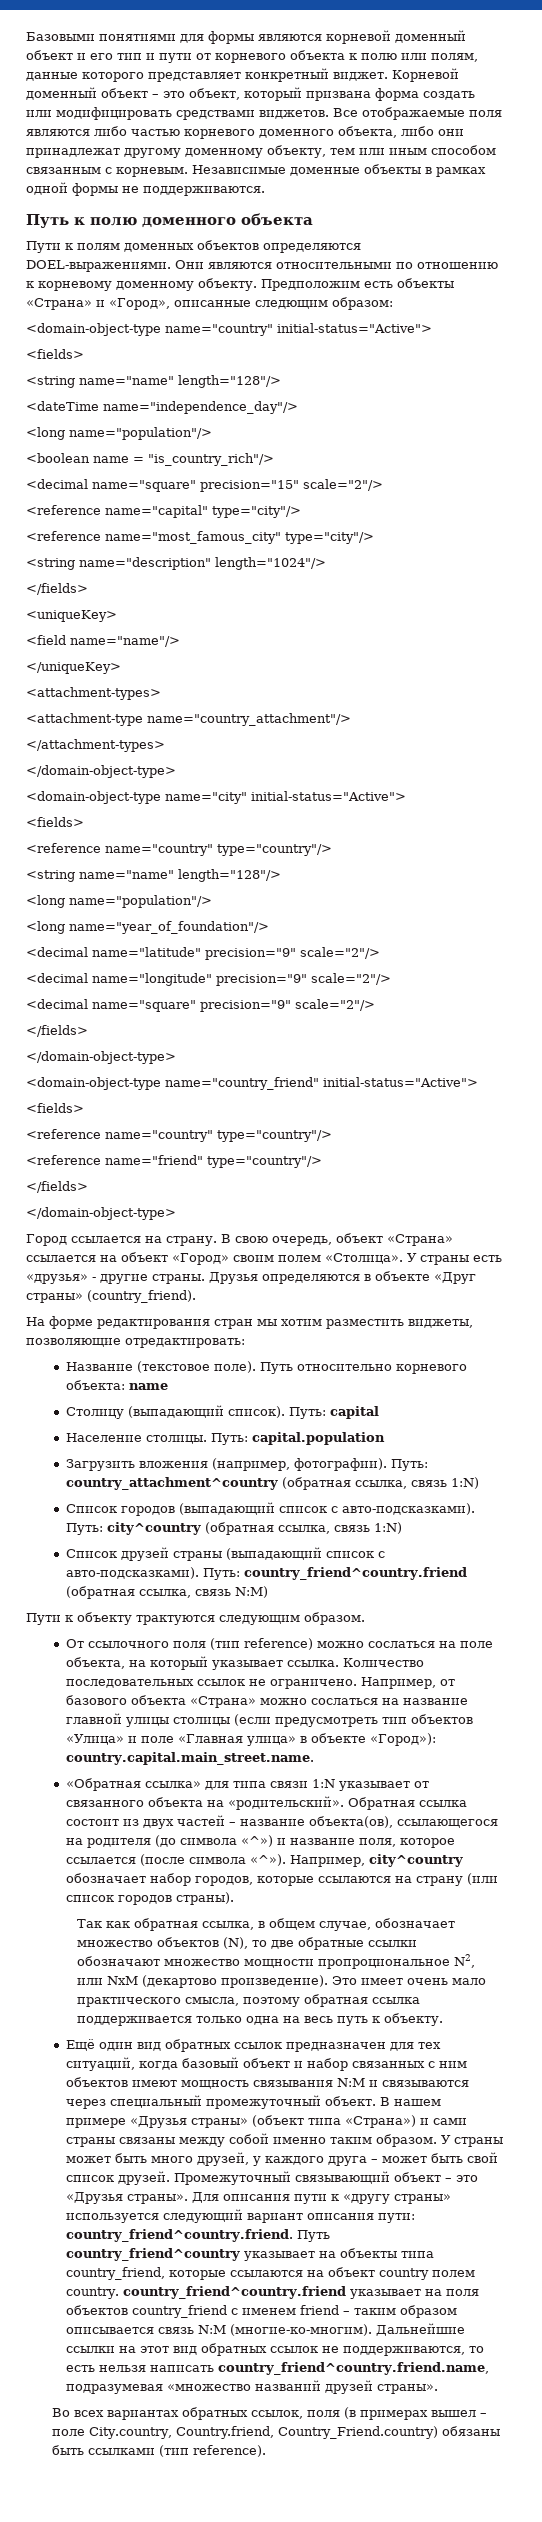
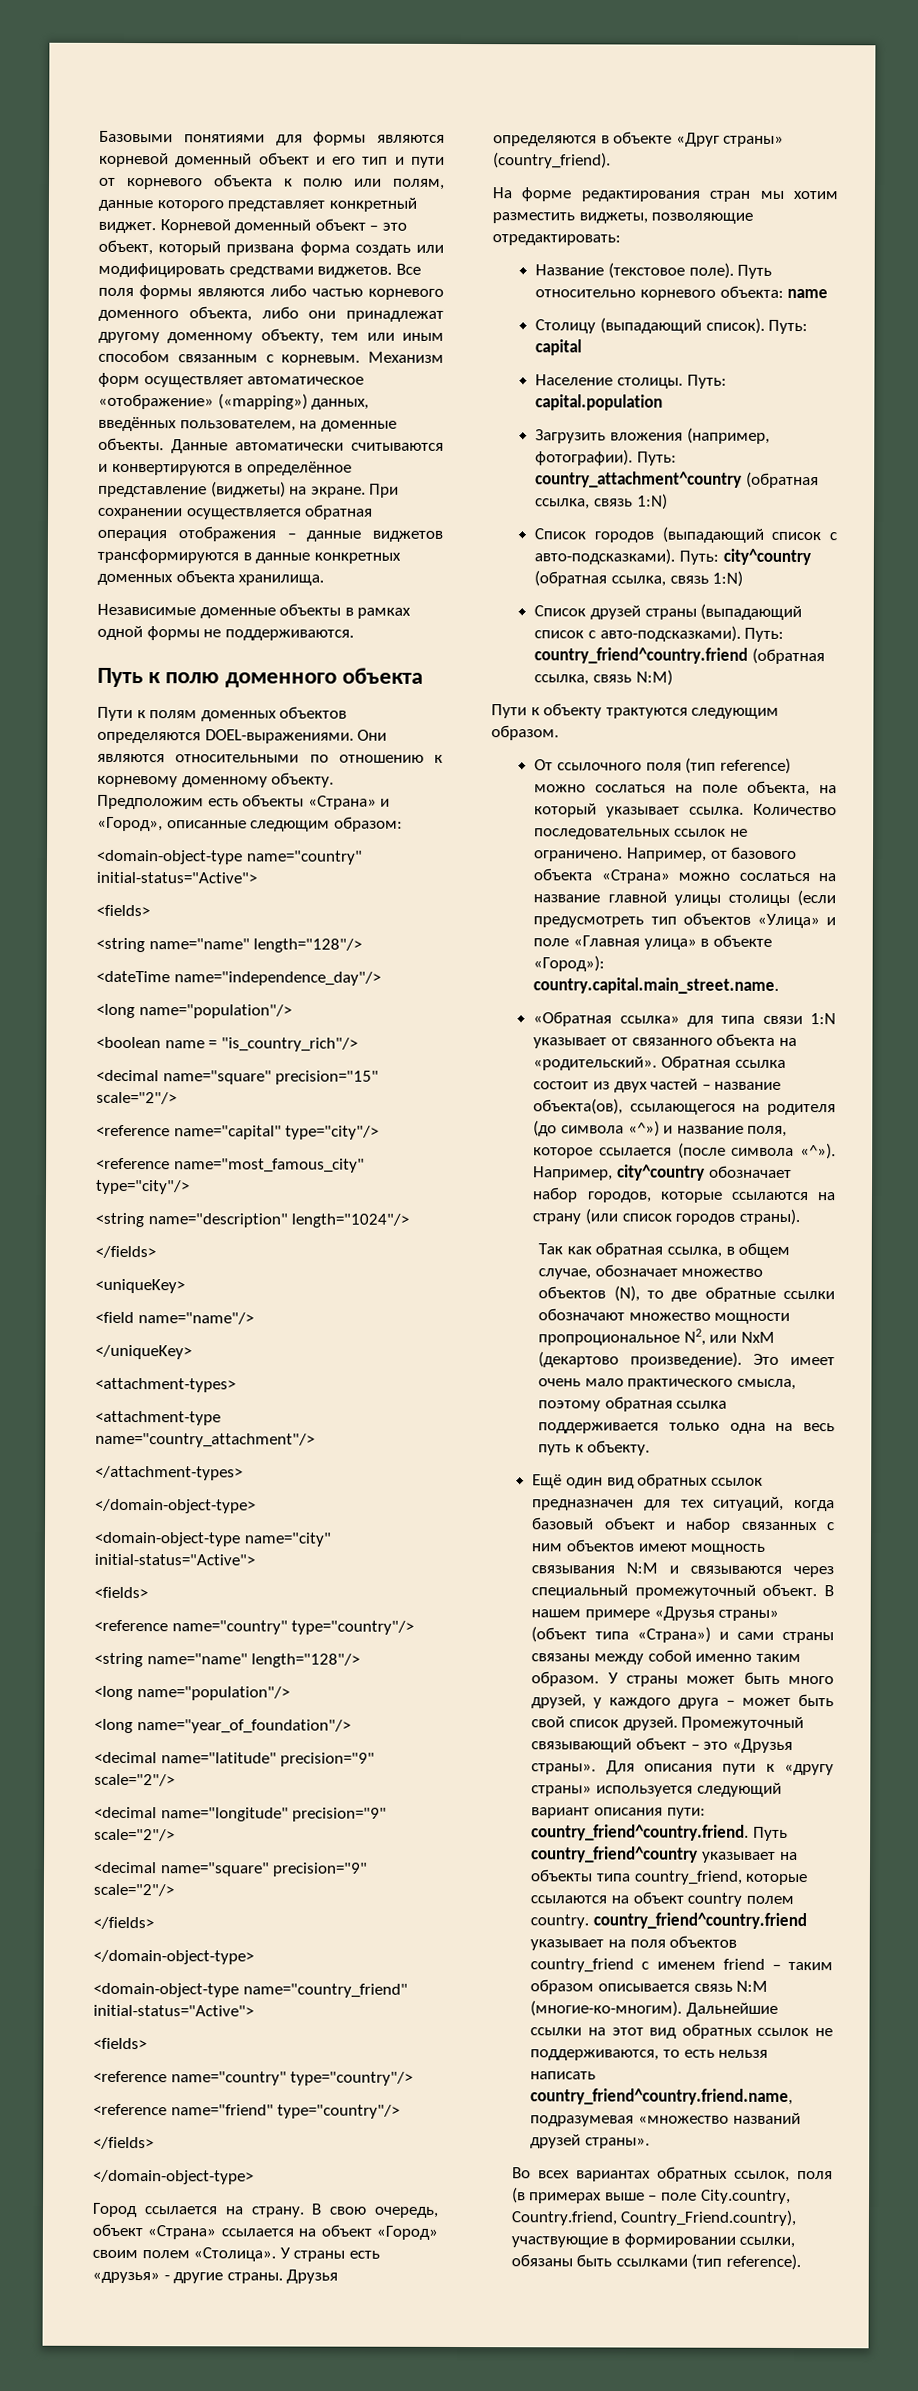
[362,107,502,120] отображаемые поля -> [98,285,192,300] поля формы
(188, 172) none -> [368,351,444,363] [98,372,365,388] [98,393,370,410] [98,416,397,432] [98,437,444,454] [98,461,352,476] [98,481,400,498] [98,504,374,520] [97,526,443,542] [97,548,401,564] [97,570,325,586] Механизм форм осуществляет автоматическое «отображение» («mapping») данных, введённых пользователем, на доменные объекты. Данные автоматически считываются и конвертируются в определённое представление (виджеты) на экране. При сохранении осуществляется обратная операция отображения – данные виджетов трансформируются в данные конкретных доменных объекта хранилища. //
[430,2410,476,2417] вышел -> [604,2192,645,2201] выше
[278,2426,439,2439] Country_Friend.country) -> [620,2209,797,2227] [510,2233,796,2249] Country_Friend.country), участвующие в формировании ссылки,

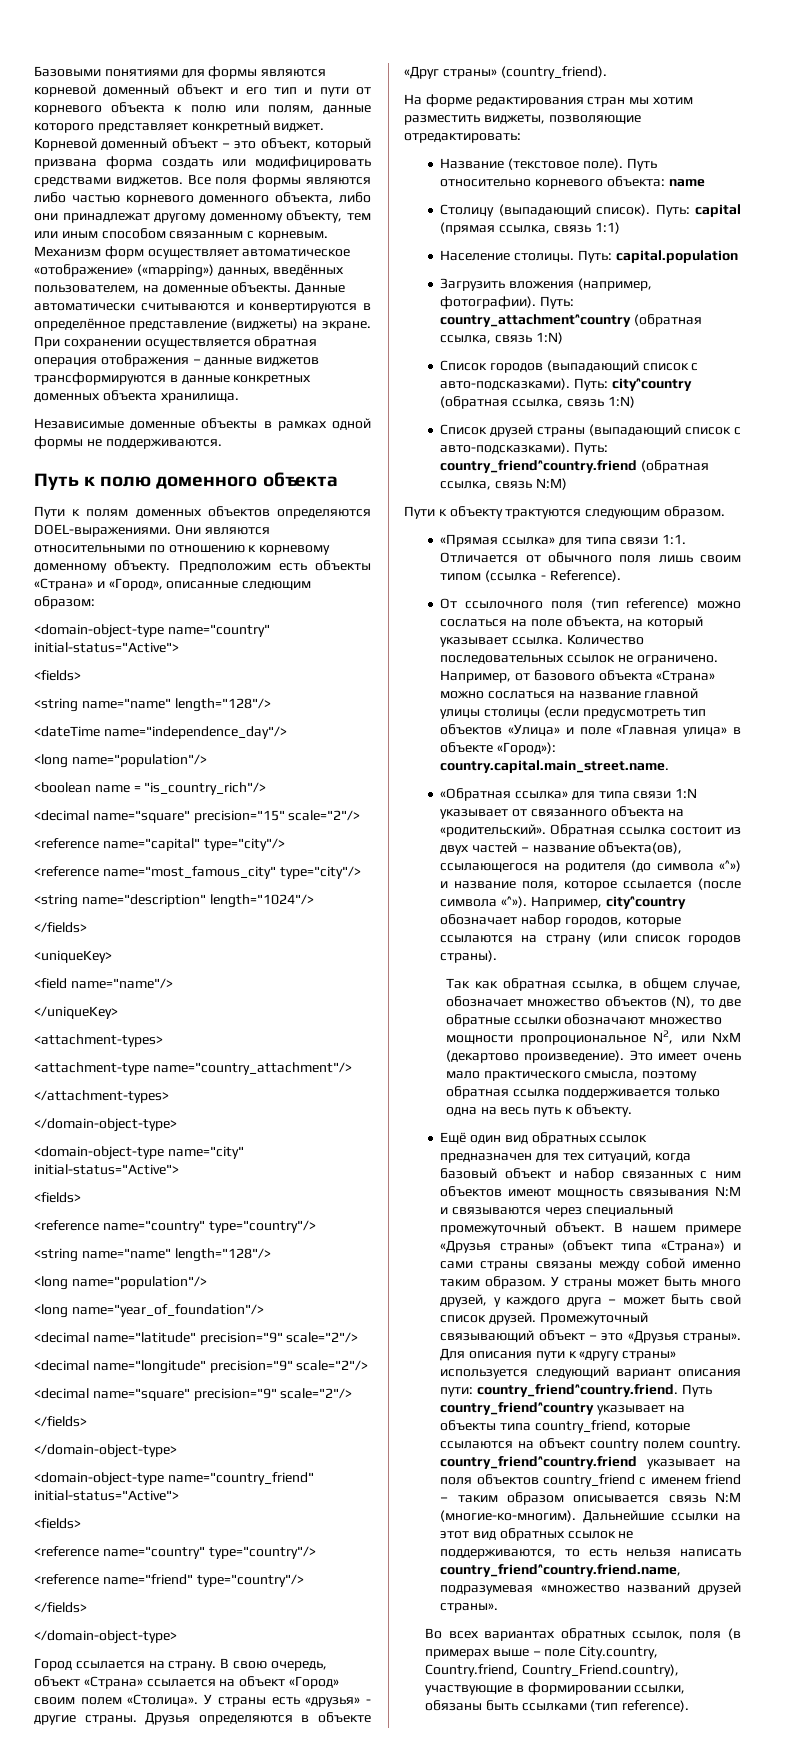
(583, 347) none -> [440,222,620,235] (прямая ссылка, связь 1:1)
(559, 733) none -> [440,534,687,547] [440,552,741,563] [440,570,621,582] // «Прямая ссылка» для типа связи 1:1. Отличается от обычного поля лишь своим типом (ссылка - Reference).

